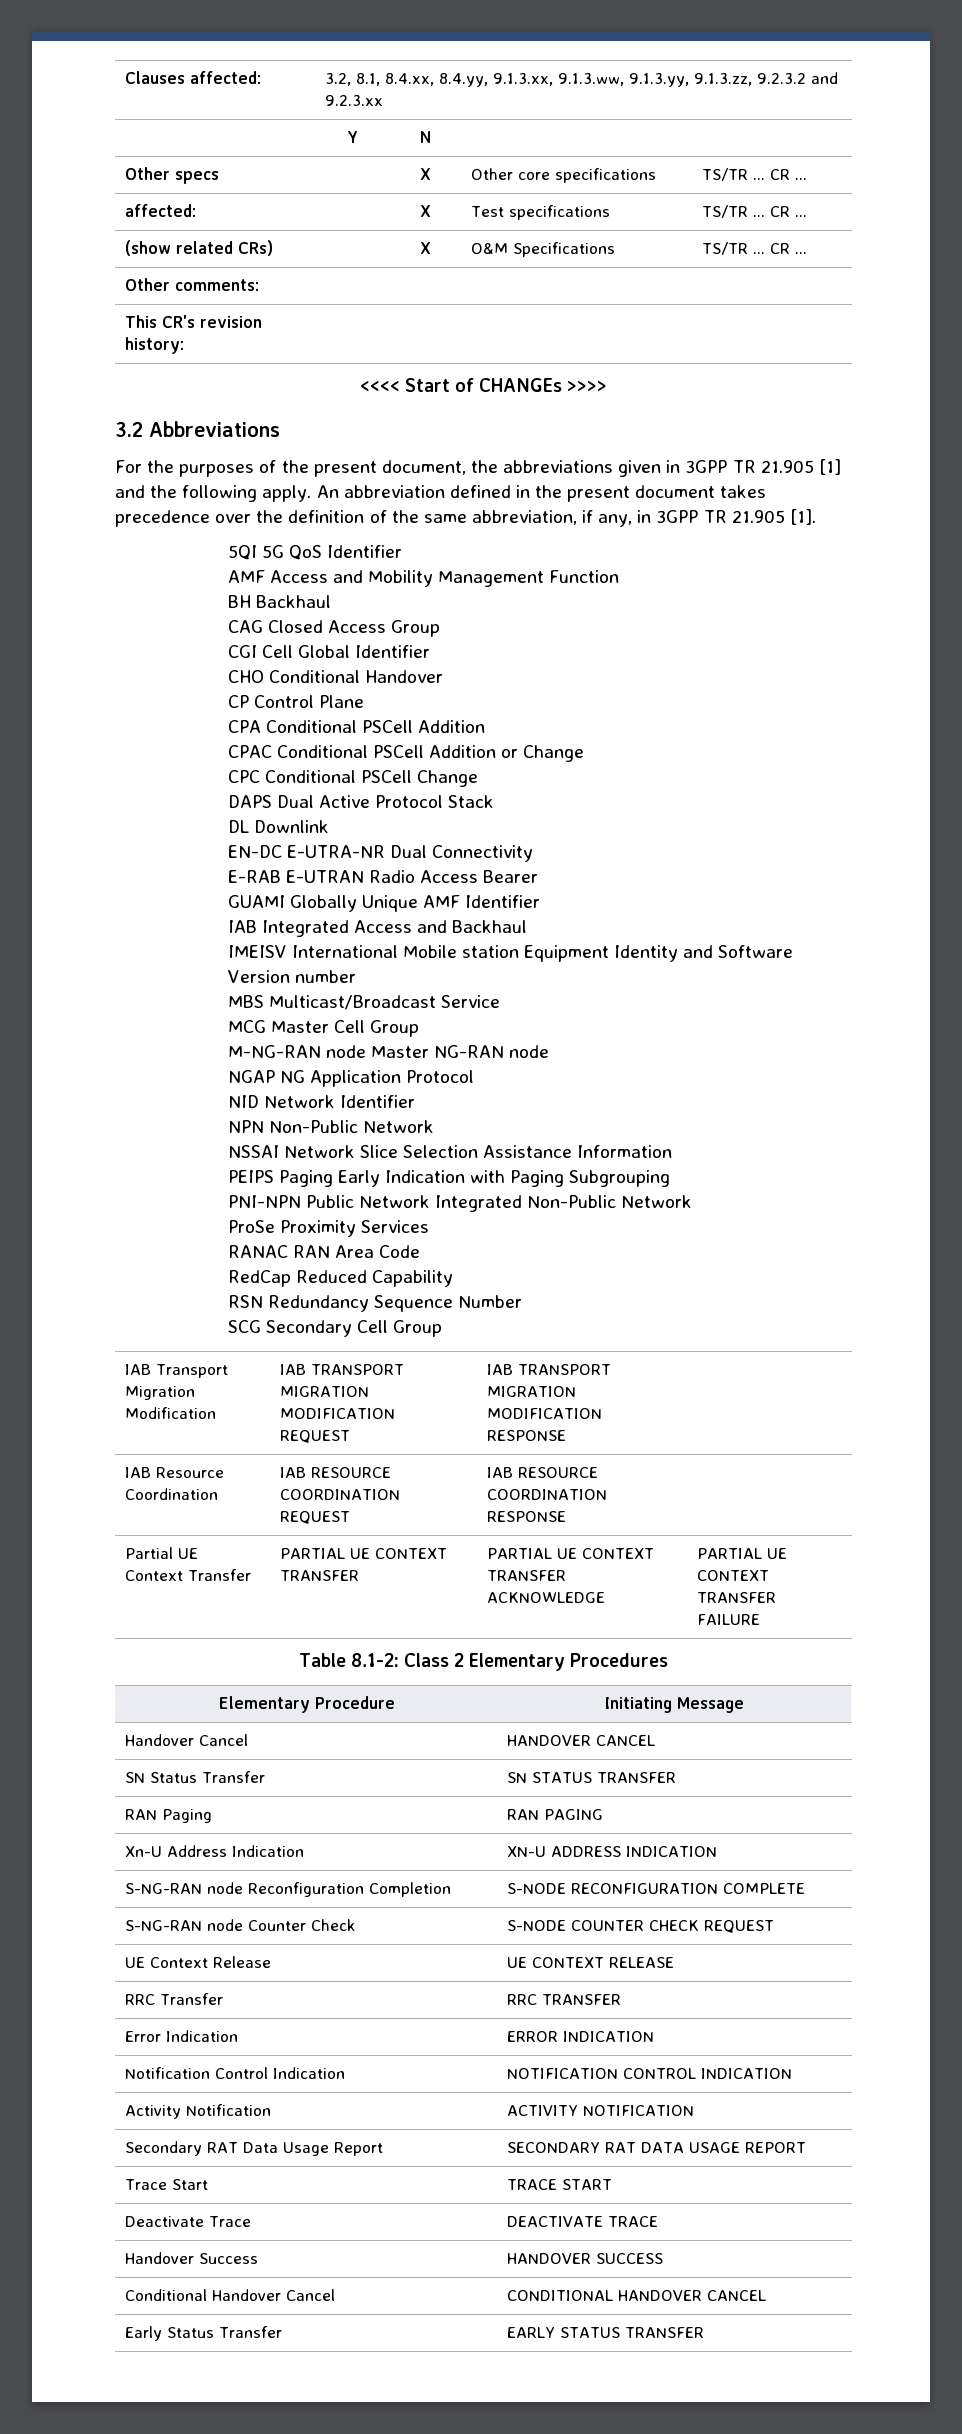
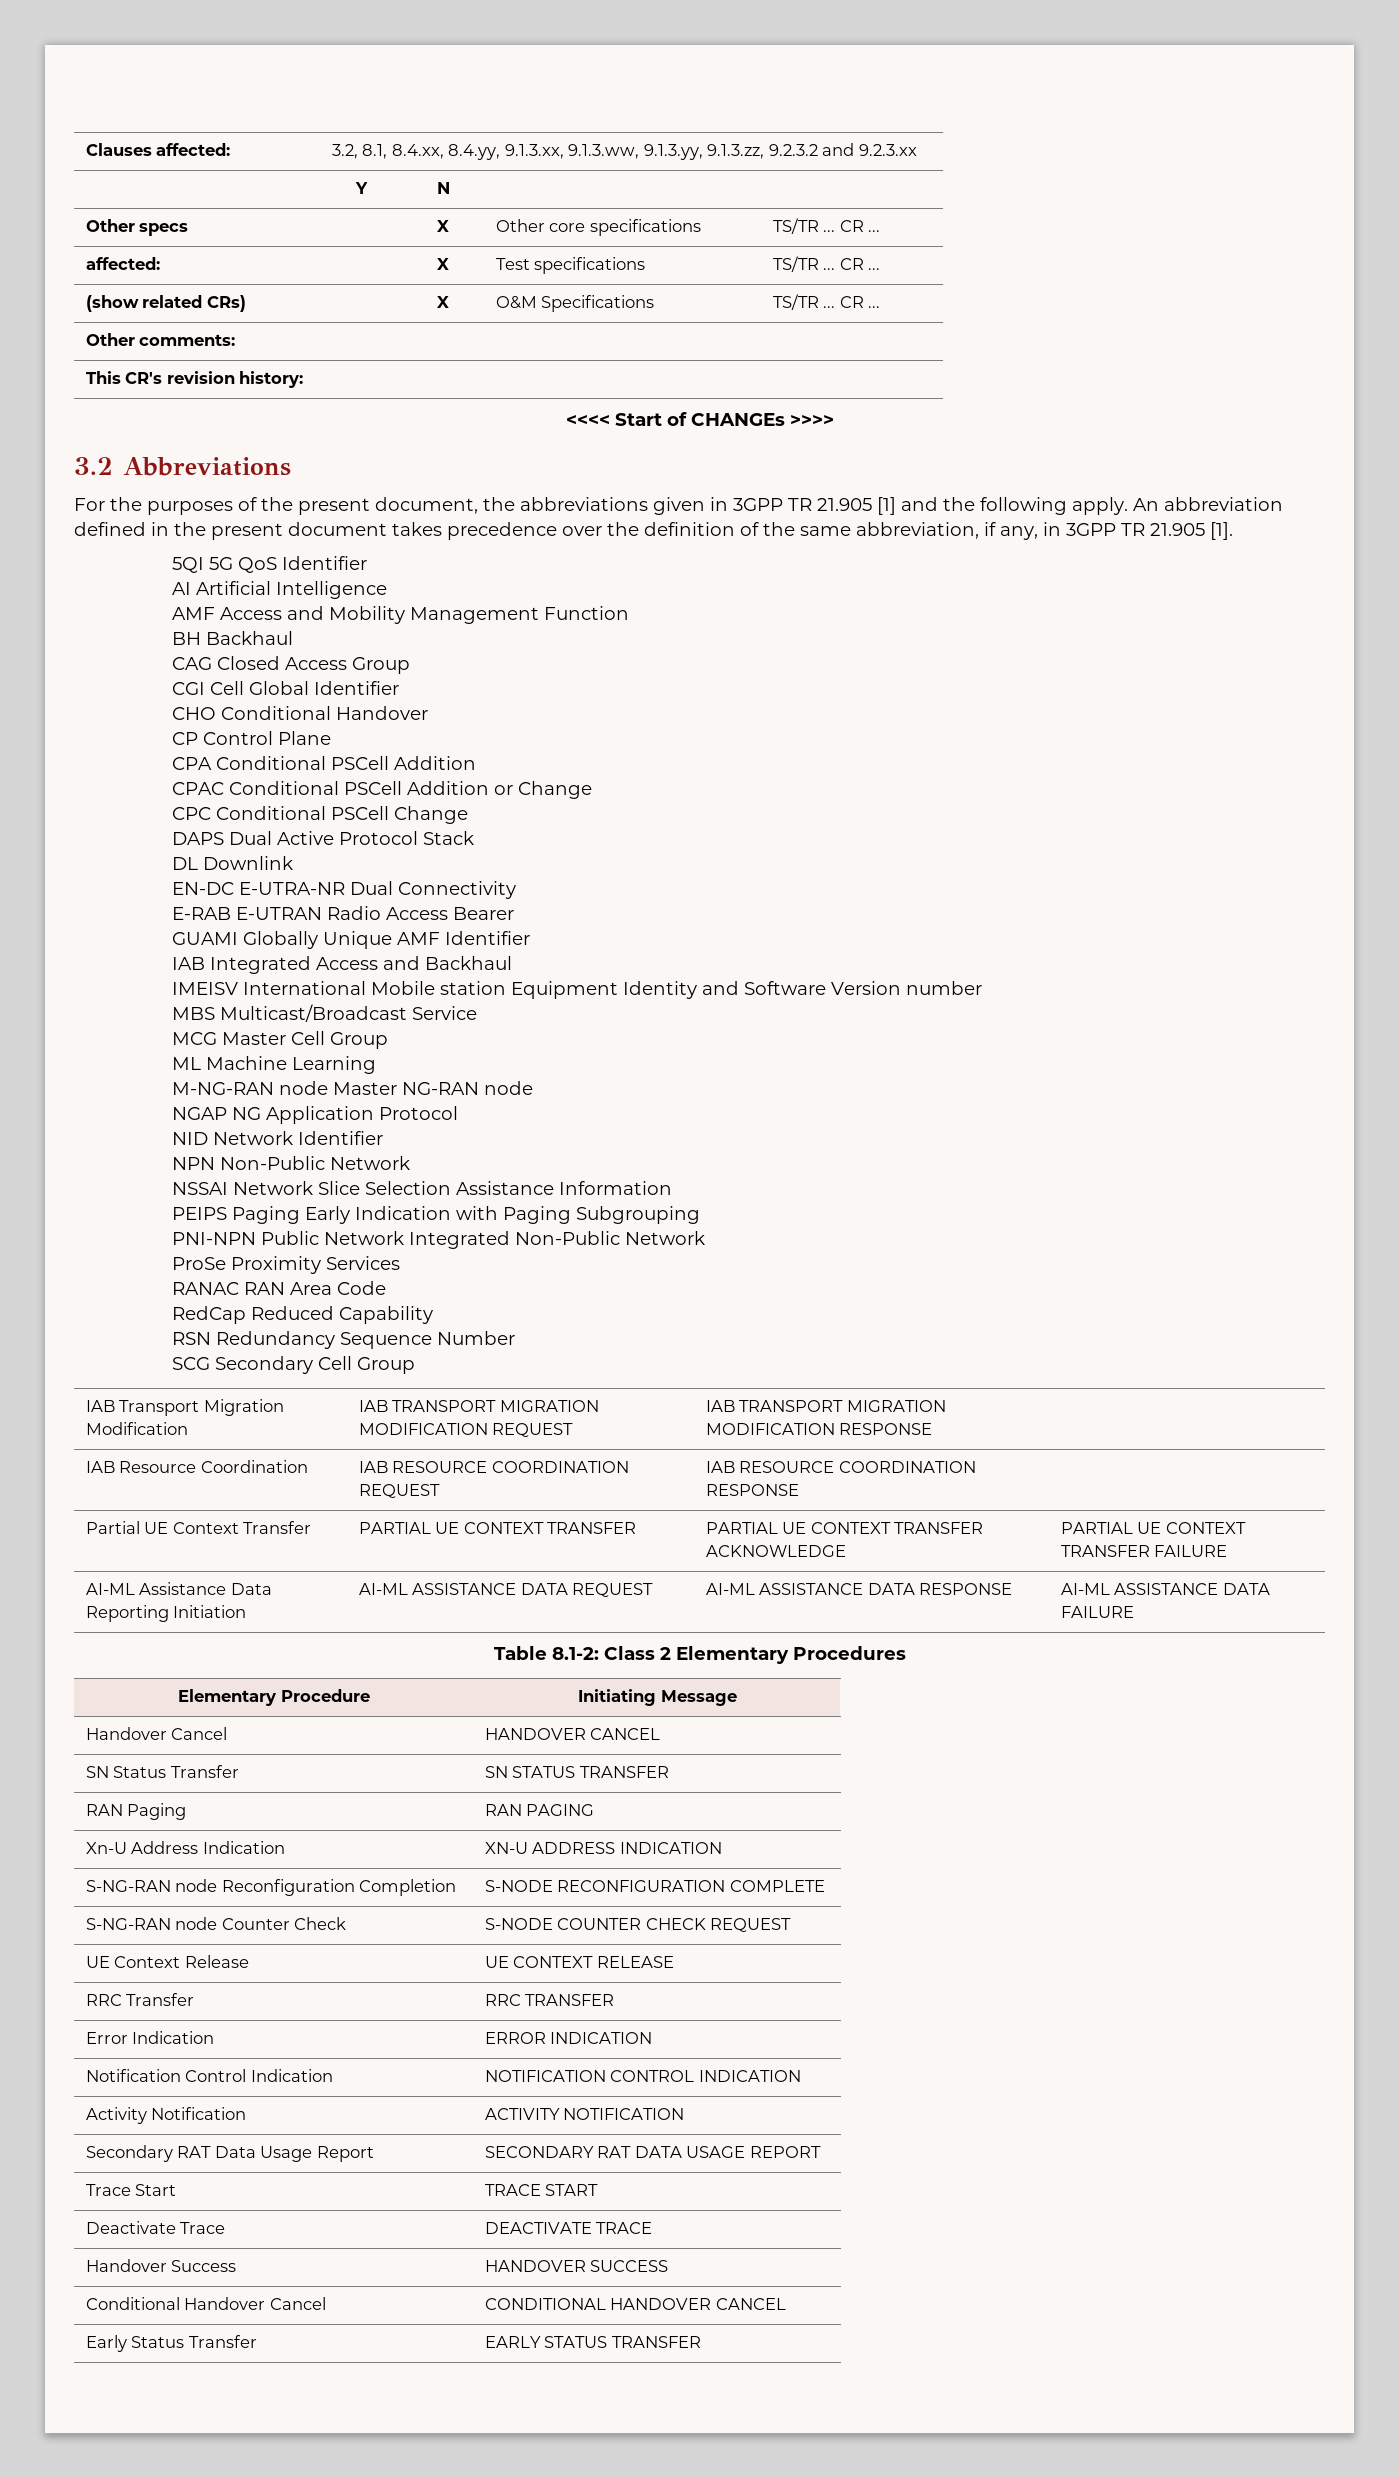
(402, 551) none -> [172,581,388,599] // AI Artificial Intelligence
(419, 1028) none -> [172,1056,377,1074] // ML Machine Learning
(761, 1619) none -> [85,1582,272,1595] [85,1605,247,1622] [358,1583,654,1597] [705,1583,1013,1595] [1060,1583,1270,1595] [1060,1606,1134,1618] // AI-ML Assistance Data Reporting Initiation | AI-ML ASSISTANCE DATA REQUEST | AI-ML ASSISTANCE DATA RESPONSE | AI-ML ASSISTANCE DATA FAILURE

